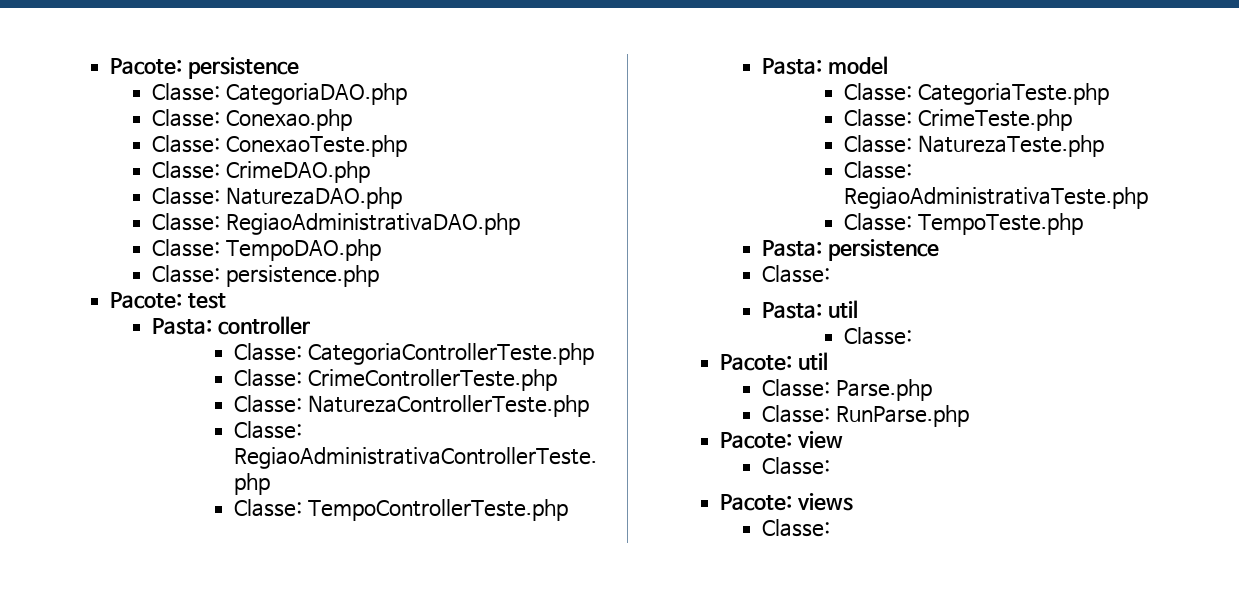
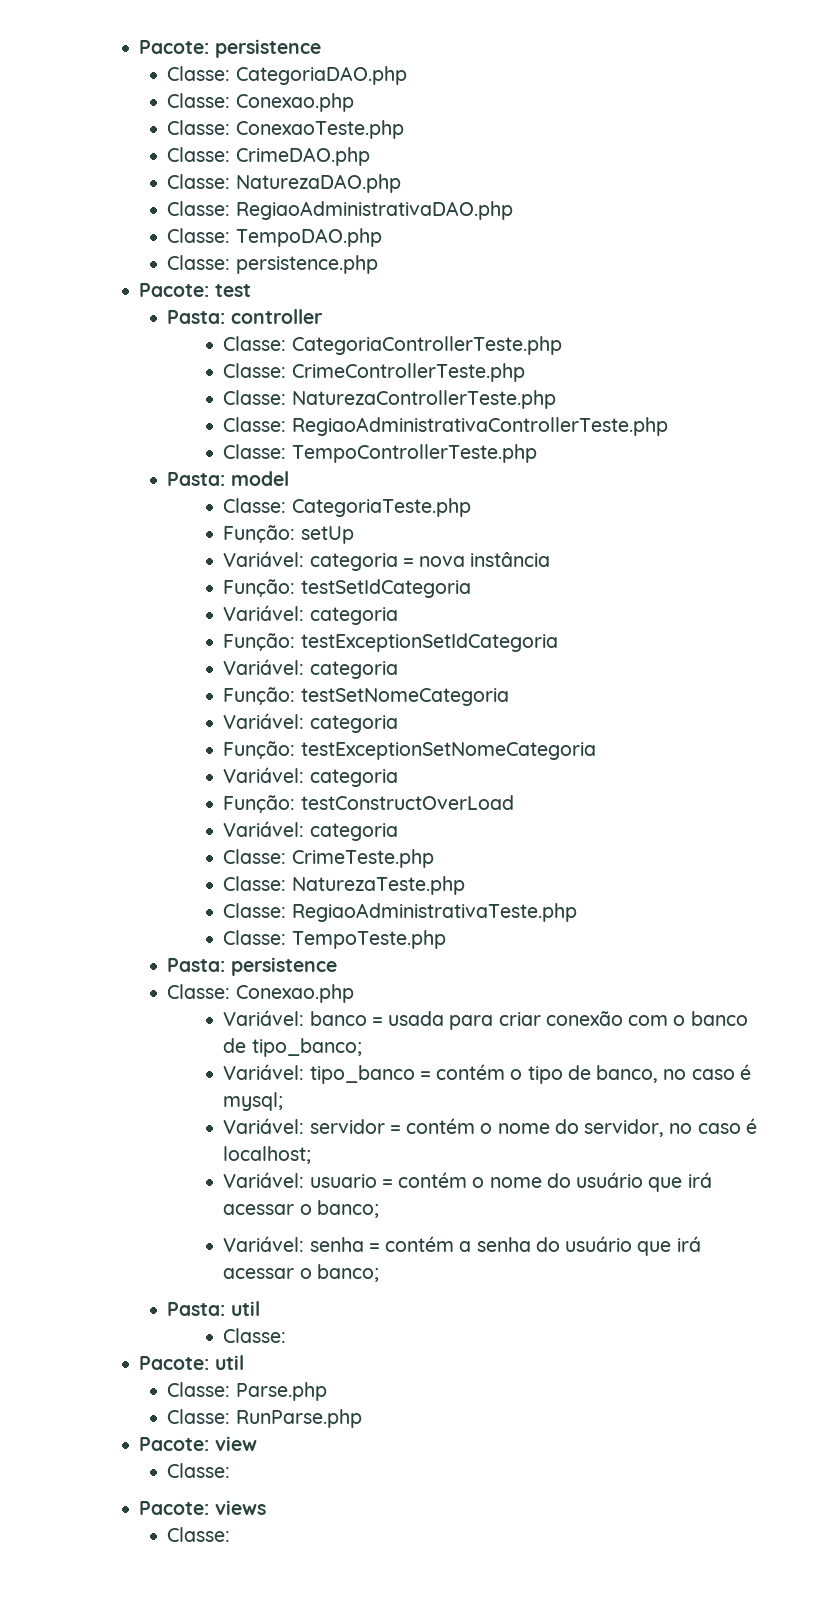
(1109, 94) none -> [223,525,354,544] [223,551,551,571] [223,579,471,598] [223,605,398,625] [223,633,558,652] [223,659,398,679] [223,687,509,706] [223,713,398,733] [223,741,596,760] [223,767,398,787] [223,795,514,813] [223,821,398,841] // Função: setUp // Variável: categoria = nova instância // Função: testSetIdCategoria // Variável: categoria // Função: testExceptionSetIdCategoria // Variável: categoria // Função: testSetNomeCategoria // Variável: categoria // Função: testExceptionSetNomeCategoria // Variável: categoria // Função: testConstructOverLoad // Variável: categoria
(830, 274) none -> [235,984,354,1003] [223,1010,748,1030] [223,1038,362,1057] [223,1064,752,1084] [223,1092,284,1111] [223,1118,758,1137] [223,1146,312,1164] [223,1172,712,1192] [223,1200,379,1218] [223,1236,701,1256] [223,1264,379,1282] Conexao.php // Variável: banco = usada para criar conexão com o banco de tipo_banco; // Variável: tipo_banco = contém o tipo de banco, no caso é mysql; // Variável: servidor = contém o nome do servidor, no caso é localhost; // Variável: usuario = contém o nome do usuário que irá acessar o banco; // Variável: senha = contém a senha do usuário que irá acessar o banco;

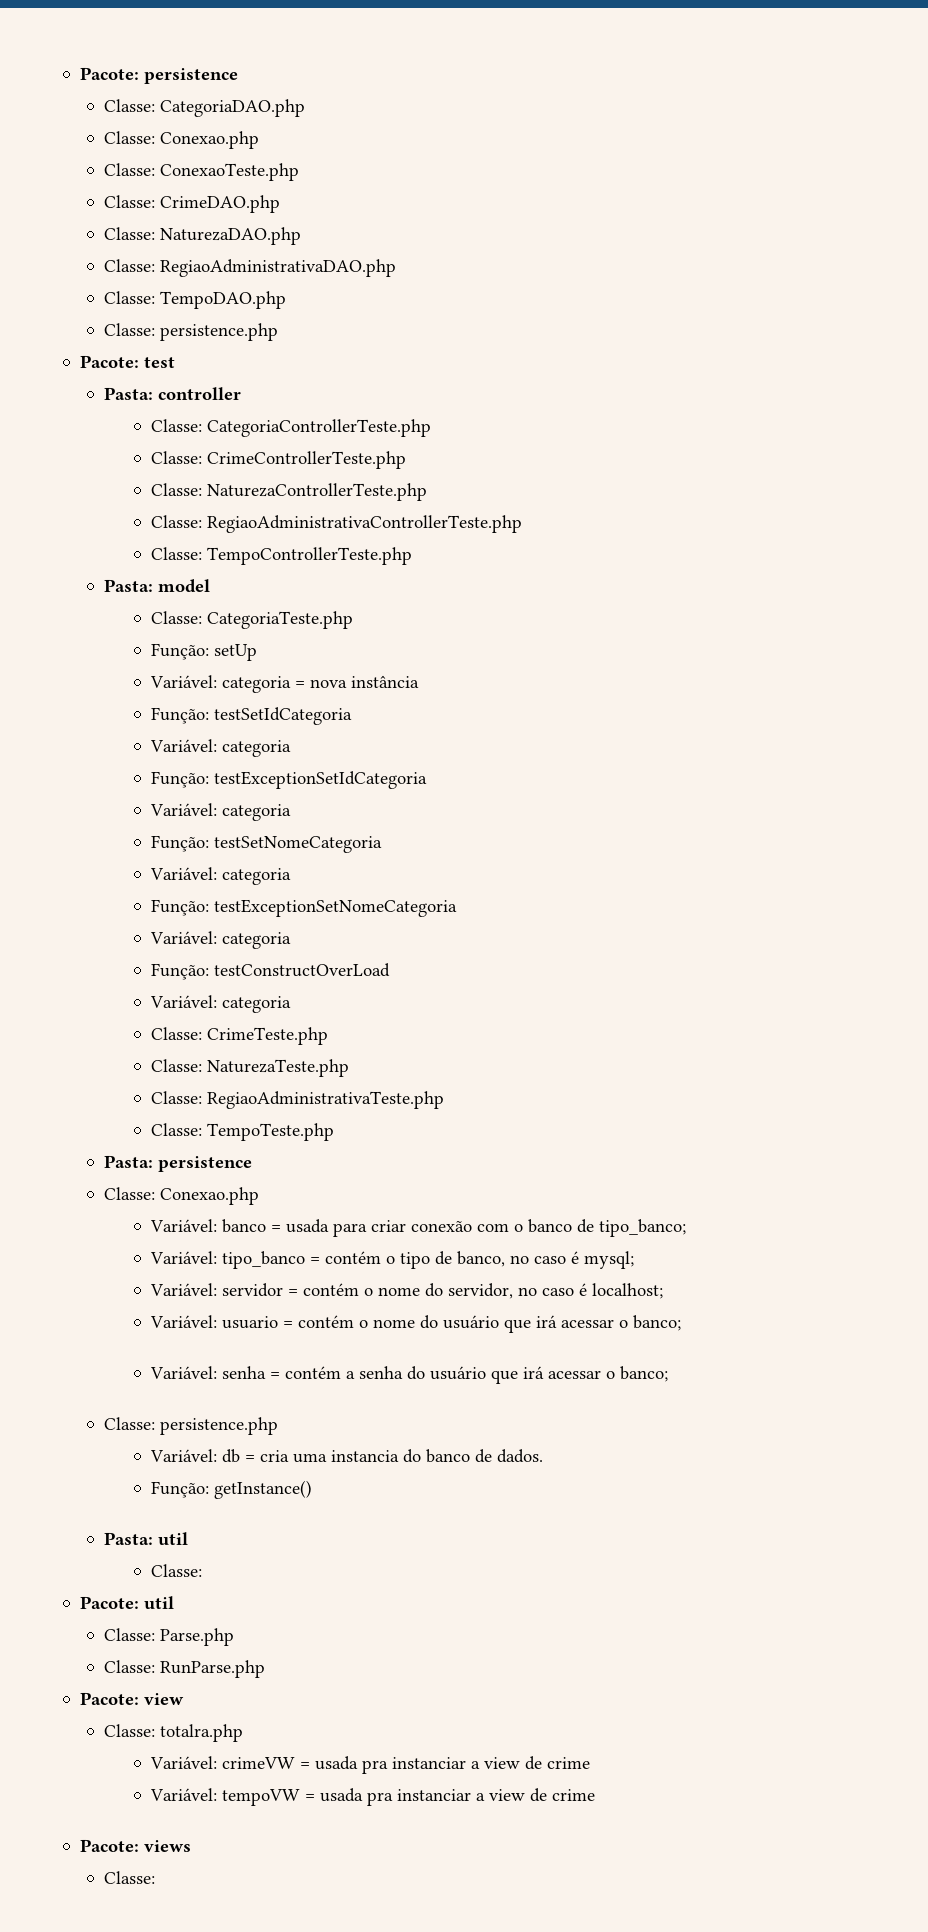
(379, 1273) none -> [103,1417,278,1435] [149,1449,543,1463] [150,1480,312,1499] // Classe: persistence.php // Variável: db = cria uma instancia do banco de dados. // Função: getInstance()
(231, 1470) none -> [159,1724,243,1742] [149,1756,590,1774] [149,1788,595,1806] totalra.php // Variável: crimeVW = usada pra instanciar a view de crime // Variável: tempoVW = usada pra instanciar a view de crime

